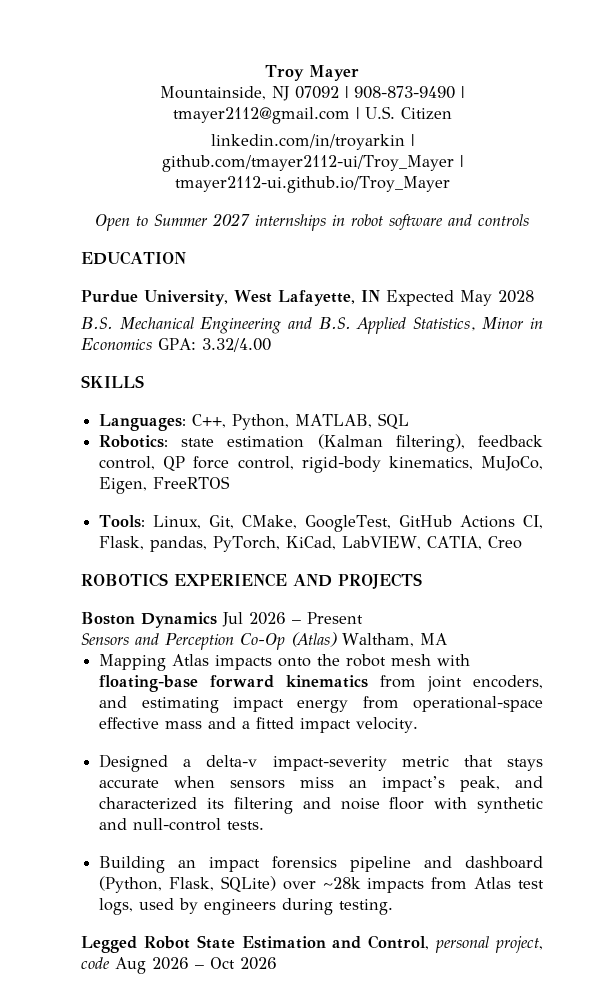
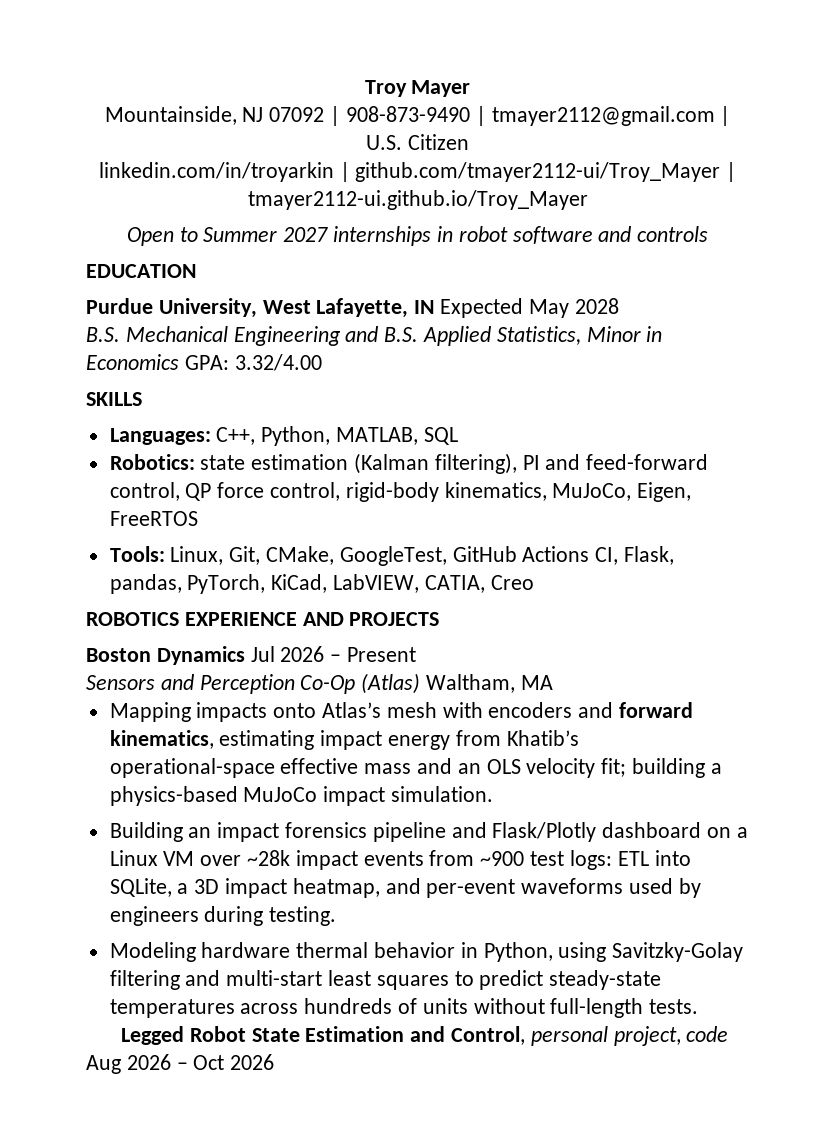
[478,435,543,447] feedback -> [522,454,709,470] PI and feed-forward
[172,654,210,666] Atlas -> (191, 712) none
[317,654,471,667] [99,675,544,692] [99,696,128,708] the robot mesh with floating-base forward kinematics from joint encoders, and -> [322,702,694,718] [109,730,214,749] Atlas’s mesh with encoders and forward kinematics,
(399, 702) none -> [506,730,579,746] Khatib’s
[242,717,419,733] [99,754,543,772] [99,776,544,792] [99,797,543,814] [99,818,265,831] a fitted impact velocity. // Designed a delta-v impact-severity metric that stays accurate when sensors miss an impact’s peak, and characterized its filtering and noise floor with synthetic and null-control tests. -> [457,758,722,778] [109,786,494,806] an OLS velocity fit; building a physics-based MuJoCo impact simulation.
[465,856,544,869] [99,876,544,893] [99,898,134,915] dashboard (Python, Flask, SQLite) over ~28k impacts from Atlas test logs, -> [492,822,748,842] [109,850,691,870] [109,878,624,898] Flask/Plotly dashboard on a Linux VM over ~28k impact events from ~900 test logs: ETL into SQLite, a 3D impact heatmap, and per-event waveforms
(394, 907) none -> [109,942,744,962] [109,970,662,990] [109,998,699,1018] // Modeling hardware thermal behavior in Python, using Savitzky-Golay filtering and multi-start least squares to predict steady-state temperatures across hundreds of units without full-length tests.

